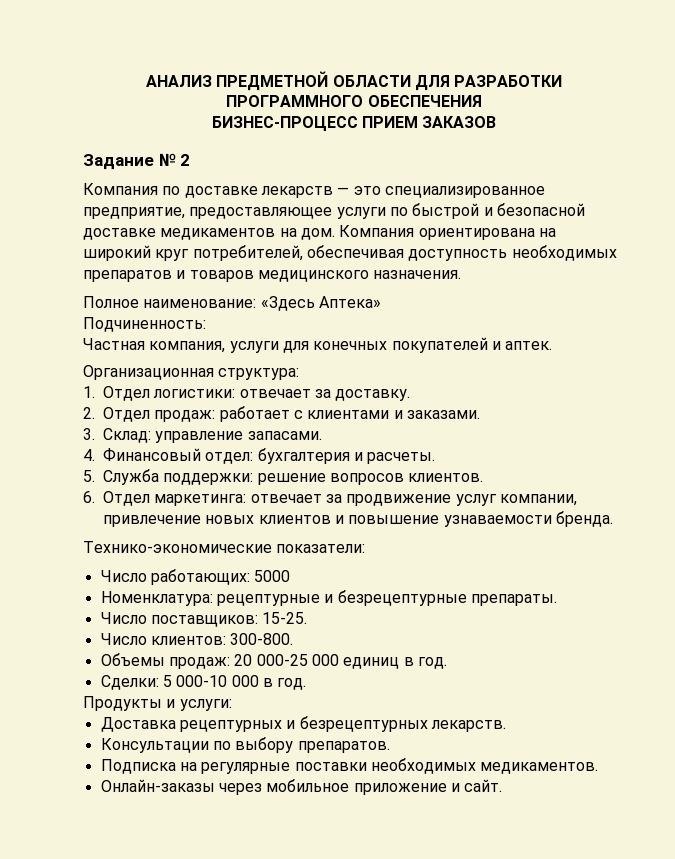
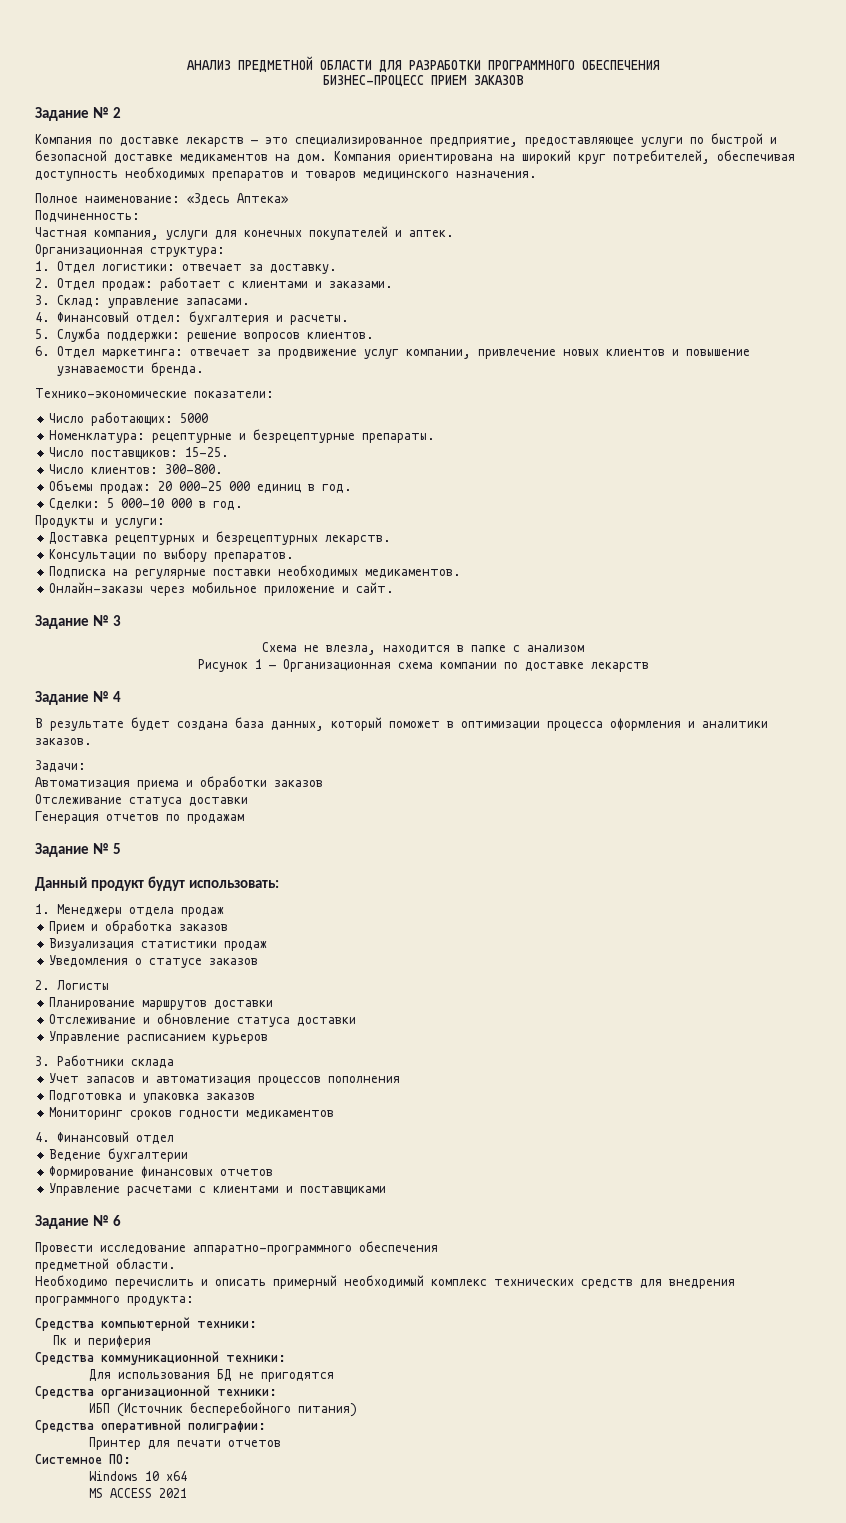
(503, 785) none -> [35,615,122,629] [262,642,584,655] [197,659,649,672] [35,691,122,705] [35,717,768,731] [35,738,92,745] [35,760,86,772] [35,776,323,790] [35,794,248,807] [35,811,244,824] [35,843,122,857] [35,876,280,891] [35,904,224,917] [49,920,229,934] [49,938,268,951] [49,955,259,968] [35,980,109,990] [49,997,274,1010] [49,1013,357,1027] [49,1031,269,1044] [35,1055,174,1068] [49,1073,401,1086] [49,1090,256,1103] [49,1107,335,1120] [35,1131,174,1144] [49,1148,189,1162] [49,1166,274,1179] [49,1183,387,1196] [35,1215,122,1229] [35,1241,438,1255] [35,1258,176,1272] [35,1275,735,1289] [35,1296,194,1306] [35,1317,257,1331] [52,1335,151,1348] [35,1351,286,1365] [88,1369,334,1382] [35,1385,277,1399] [88,1402,357,1417] [35,1419,266,1433] [88,1437,281,1450] [35,1454,131,1464] [88,1471,187,1481] [88,1488,187,1498] // Задание № 3 // Схема не влезла, находится в папке с анализом // Рисунок 1 — Организационная схема компании по доставке лекарств // Задание № 4 // В результате будет создана база данных, который поможет в оптимизации процесса оформления и аналитики заказов. // Задачи: // Автоматизация приема и обработки заказов // Отслеживание статуса доставки // Генерация отчетов по продажам // Задание № 5 // Данный продукт будут использовать: // 1. Менеджеры отдела продаж // Прием и обработка заказов // Визуализация статистики продаж // Уведомления о статусе заказов // 2. Логисты // Планирование маршрутов доставки // Отслеживание и обновление статуса доставки // Управление расписанием курьеров // 3. Работники склада // Учет запасов и автоматизация процессов пополнения // Подготовка и упаковка заказов // Мониторинг сроков годности медикаментов // 4. Финансовый отдел // Ведение бухгалтерии // Формирование финансовых отчетов // Управление расчетами с клиентами и поставщиками // Задание № 6 // Провести исследование аппаратно-программного обеспечения // предметной области. // Необходимо перечислить и описать примерный необходимый комплекс технических средств для внедрения программного продукта: // Средства компьютерной техники: // Пк и периферия // Средства коммуникационной техники: // Для использования БД не пригодятся // Средства организационной техники: // ИБП (Источник бесперебойного питания) // Средства оперативной полиграфии: // Принтер для печати отчетов // Системное ПО: // Windows 10 x64 // MS ACCESS 2021

